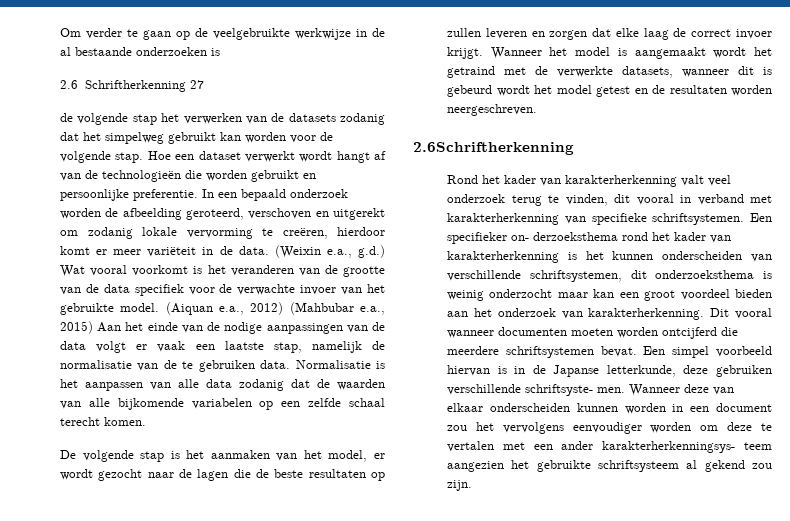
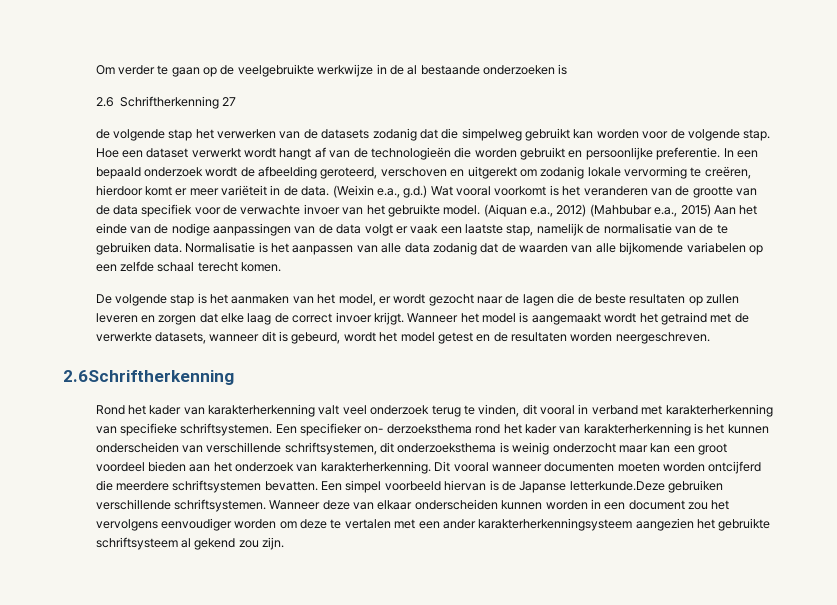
[83,132,102,141] het -> [441,128,459,139] die
[60,208,102,219] worden -> [205,167,238,177] wordt
[447,85,493,97] gebeurd -> [291,332,341,344] gebeurd,
[600,346,637,357] bevat. -> [264,481,318,491] bevatten.
[514,366,526,374] in -> (499, 485) none
[606,365,772,377] [447,384,626,396] letterkunde, deze gebruiken verschillende schriftsyste- men. -> [569,480,724,493] [95,499,266,512] letterkunde.Deze gebruiken verschillende schriftsystemen.
[602,441,772,453] karakterherkenningsys- teem -> [478,518,633,531] karakterherkenningsysteem

